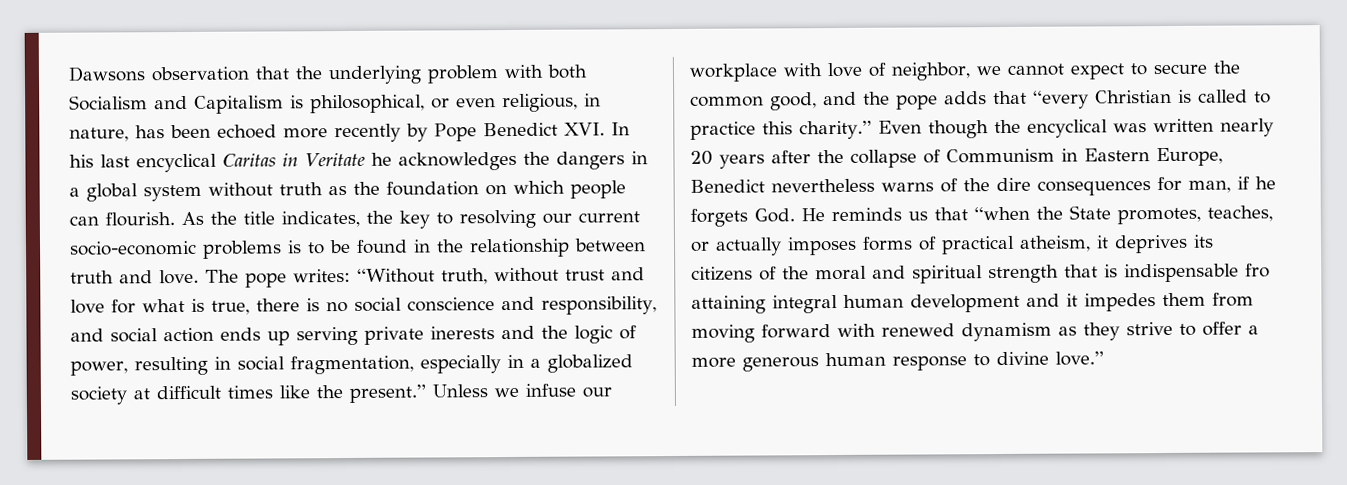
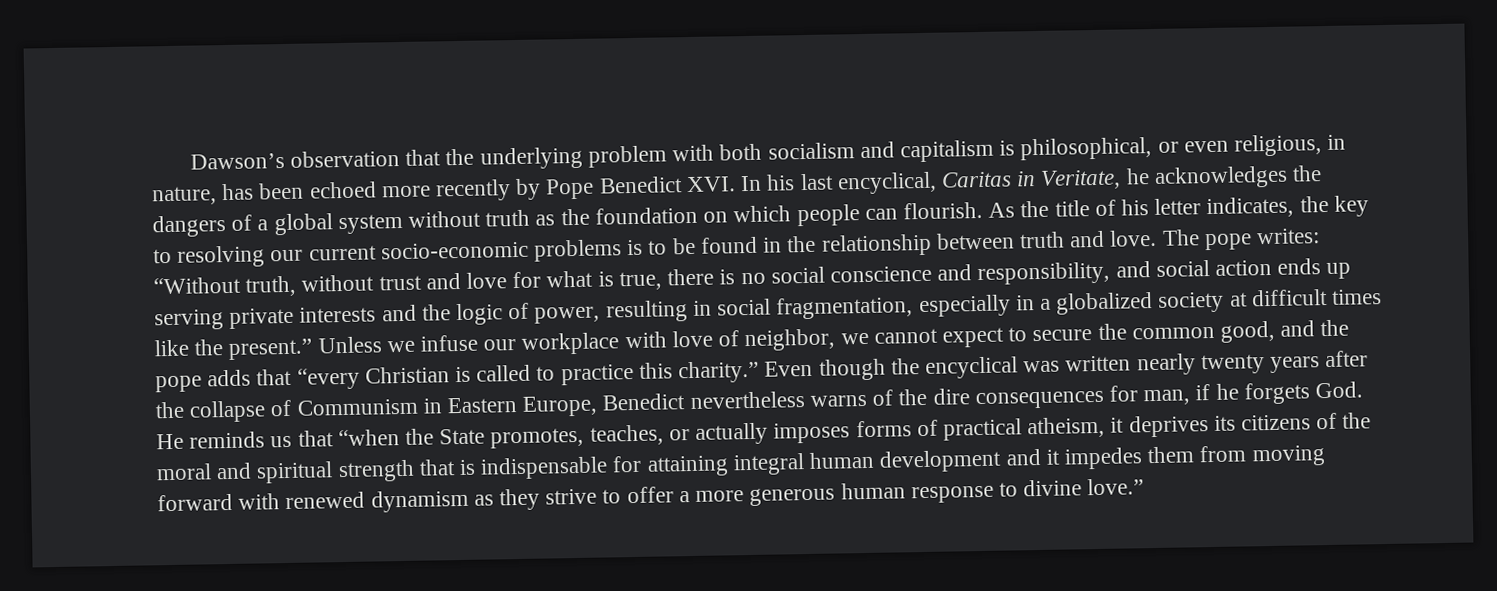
[68,66,146,82] Dawsons -> [189,152,285,170] Dawson’s
[69,95,284,114] Socialism and Capitalism -> [767,139,994,163] socialism and capitalism
[136,153,217,173] encyclical -> [836,171,937,195] encyclical,
[304,152,365,167] Veritate -> [1040,169,1122,190] Veritate,
[630,151,648,165] in -> [231,214,253,231] of
(275, 218) none -> [1094,198,1202,217] of his letter
[430,326,495,340] inerests -> [299,306,377,323] interests
[690,150,713,165] 20 -> [1200,354,1265,375] twenty
[1245,263,1270,278] fro -> [612,455,643,473] for

